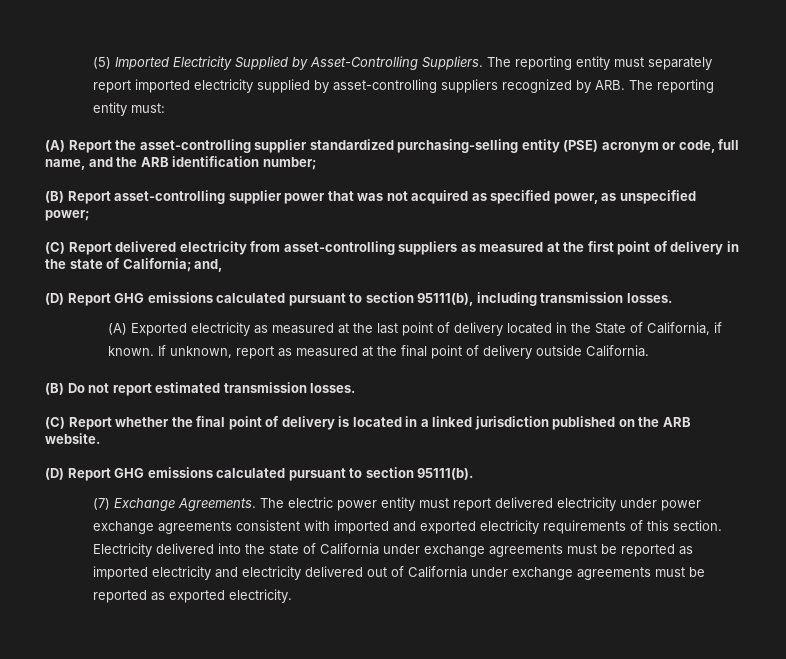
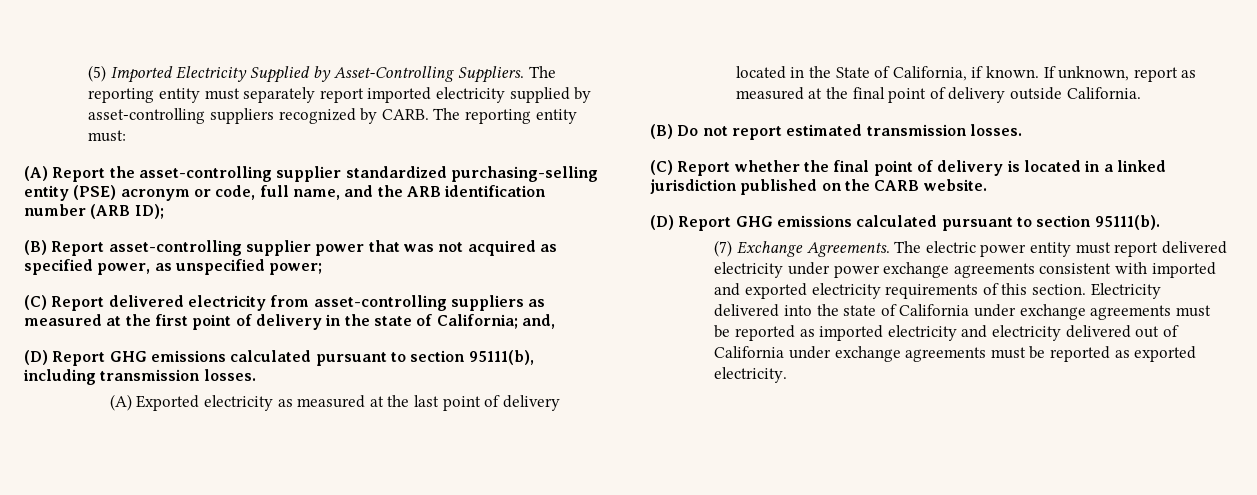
[594,80,625,90] ARB. -> [381,109,429,120] CARB.
[262,157,316,170] number; -> [24,204,164,219] number (ARB ID);
[662,417,691,427] ARB -> [874,180,920,191] CARB

